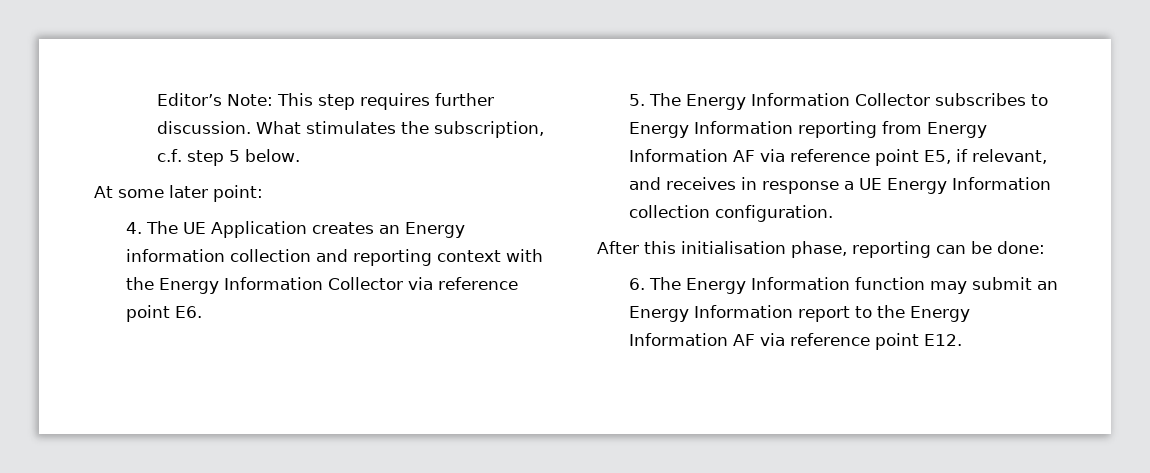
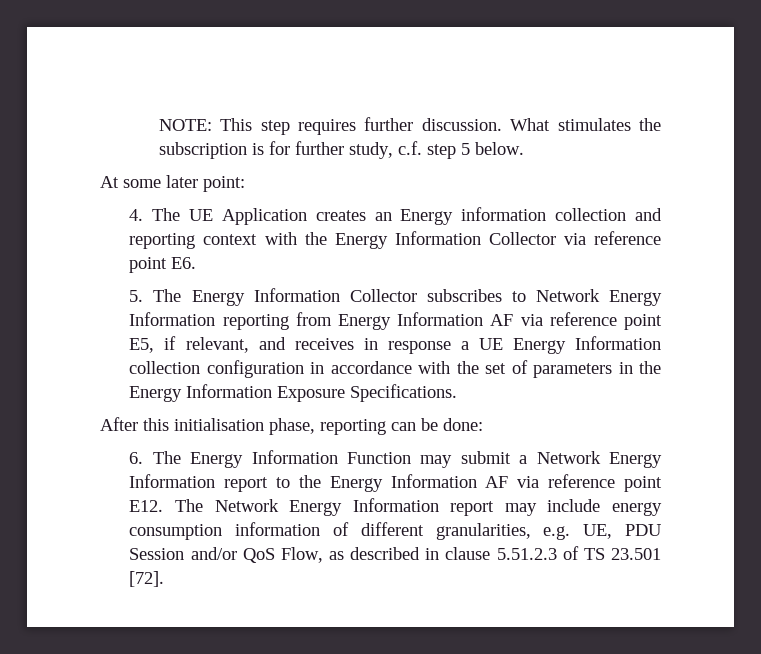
[157,93,274,106] Editor’s Note: -> [158,119,212,131] NOTE:
[434,121,545,138] subscription, -> [158,141,393,159] subscription is for further study,
(1048, 100) none -> [535,289,600,302] Network
[714,205,833,222] configuration. -> [206,360,661,378] [129,384,458,402] configuration in accordance with the set of parameters in the Energy Information Exposure Specifications.
[854,277,925,290] function -> [346,452,411,464] Function
[1036,281,1058,290] an -> [519,451,601,464] a Network
(962, 340) none -> [174,498,662,516] [129,522,661,540] [129,546,661,563] [129,571,165,587] The Network Energy Information report may include energy consumption information of different granularities, e.g. UE, PDU Session and/or QoS Flow, as described in clause 5.51.2.3 of TS 23.501 [72].

